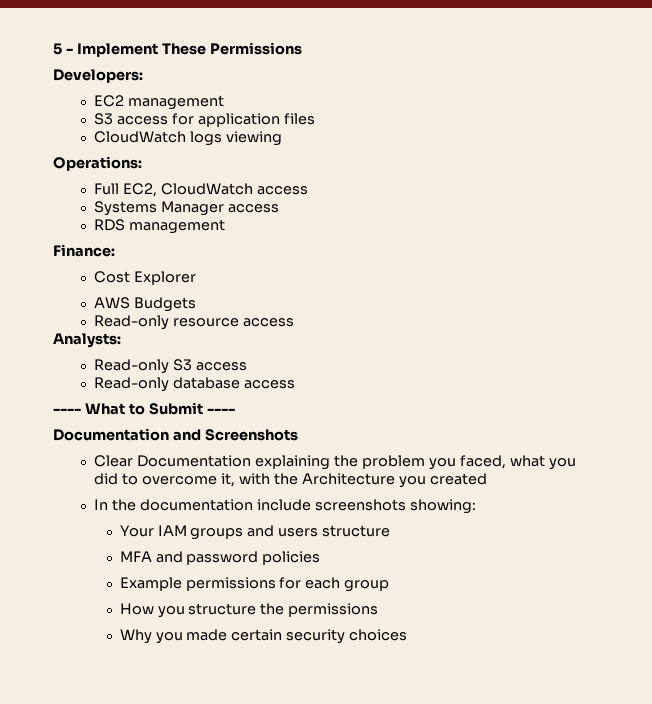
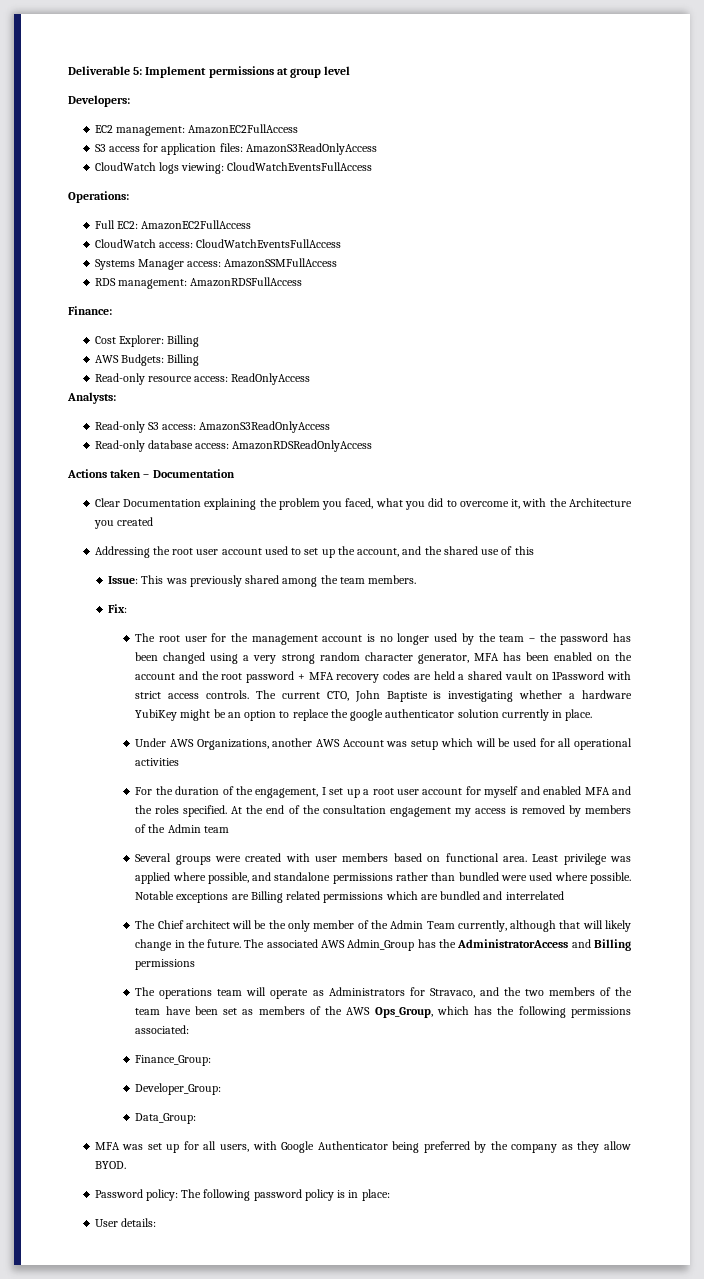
[53,42,302,57] 5 - Implement These Permissions -> [68,66,351,78] Deliverable 5: Implement permissions at group level
[128,95,225,110] management -> [115,124,299,136] management: AmazonEC2FullAccess
[283,113,315,125] files -> [219,143,377,155] files: AmazonS3ReadOnlyAccess
[226,131,283,146] viewing -> [181,162,373,174] viewing: CloudWatchEventsFullAccess
[123,183,309,197] EC2, CloudWatch access -> [116,220,252,230] [94,239,342,248] EC2: AmazonEC2FullAccess // CloudWatch access: CloudWatchEventsFullAccess
[228,204,280,213] access -> [187,258,338,268] access: AmazonSSMFullAccess
[129,219,226,234] management -> [117,277,303,289] management: AmazonRDSFullAccess
[134,271,197,285] [94,297,197,312] Explorer // AWS Budgets -> [118,335,200,347] [94,354,200,366] Explorer: Billing // AWS Budgets: Billing
[243,318,295,327] access -> [194,373,311,385] access: ReadOnlyAccess
[196,362,248,371] access -> [162,421,331,433] access: AmazonS3ReadOnlyAccess
[244,380,296,389] [53,402,235,415] [53,428,298,441] access // ---- What to Submit ---- // Documentation and Screenshots -> [195,440,373,452] [67,469,235,478] access: AmazonRDSReadOnlyAccess // Actions taken – Documentation
[94,499,476,514] [119,525,391,540] [119,551,321,565] [119,577,390,592] [119,603,379,618] [119,629,408,644] In the documentation include screenshots showing: // Your IAM groups and users structure // MFA and password policies // Example permissions for each group // How you structure the permissions // Why you made certain security choices -> [94,546,534,558] [108,575,417,587] [108,604,128,613] [135,633,631,645] [135,652,632,664] [135,671,631,683] [135,690,632,702] [135,709,593,721] [135,738,632,750] [135,758,180,766] [135,786,632,798] [135,805,631,817] [135,824,229,833] [135,853,631,865] [135,872,632,884] [135,891,564,903] [135,920,631,932] [135,939,632,951] [135,959,196,970] [135,987,632,999] [135,1006,631,1018] [135,1025,190,1034] [135,1055,212,1066] [135,1083,222,1095] [135,1113,197,1124] [94,1141,631,1153] [94,1161,126,1169] [94,1189,390,1201] [94,1218,156,1227] Addressing the root user account used to set up the account, and the shared use of this // Issue: This was previously shared among the team members. // Fix: // The root user for the management account is no longer used by the team – the password has been changed using a very strong random character generator, MFA has been enabled on the account and the root password + MFA recovery codes are held a shared vault on 1Password with strict access controls. The current CTO, John Baptiste is investigating whether a hardware YubiKey might be an option to replace the google authenticator solution currently in place. // Under AWS Organizations, another AWS Account was setup which will be used for all operational activities // For the duration of the engagement, I set up a root user account for myself and enabled MFA and the roles specified. At the end of the consultation engagement my access is removed by members of the Admin team // Several groups were created with user members based on functional area. Least privilege was applied where possible, and standalone permissions rather than bundled were used where possible. Notable exceptions are Billing related permissions which are bundled and interrelated // The Chief architect will be the only member of the Admin Team currently, although that will likely change in the future. The associated AWS Admin_Group has the AdministratorAccess and Billing permissions // The operations team will operate as Administrators for Stravaco, and the two members of the team have been set as members of the AWS Ops_Group, which has the following permissions associated: // Finance_Group: // Developer_Group: // Data_Group: // MFA was set up for all users, with Google Authenticator being preferred by the company as they allow BYOD. // Password policy: The following password policy is in place: // User details:

